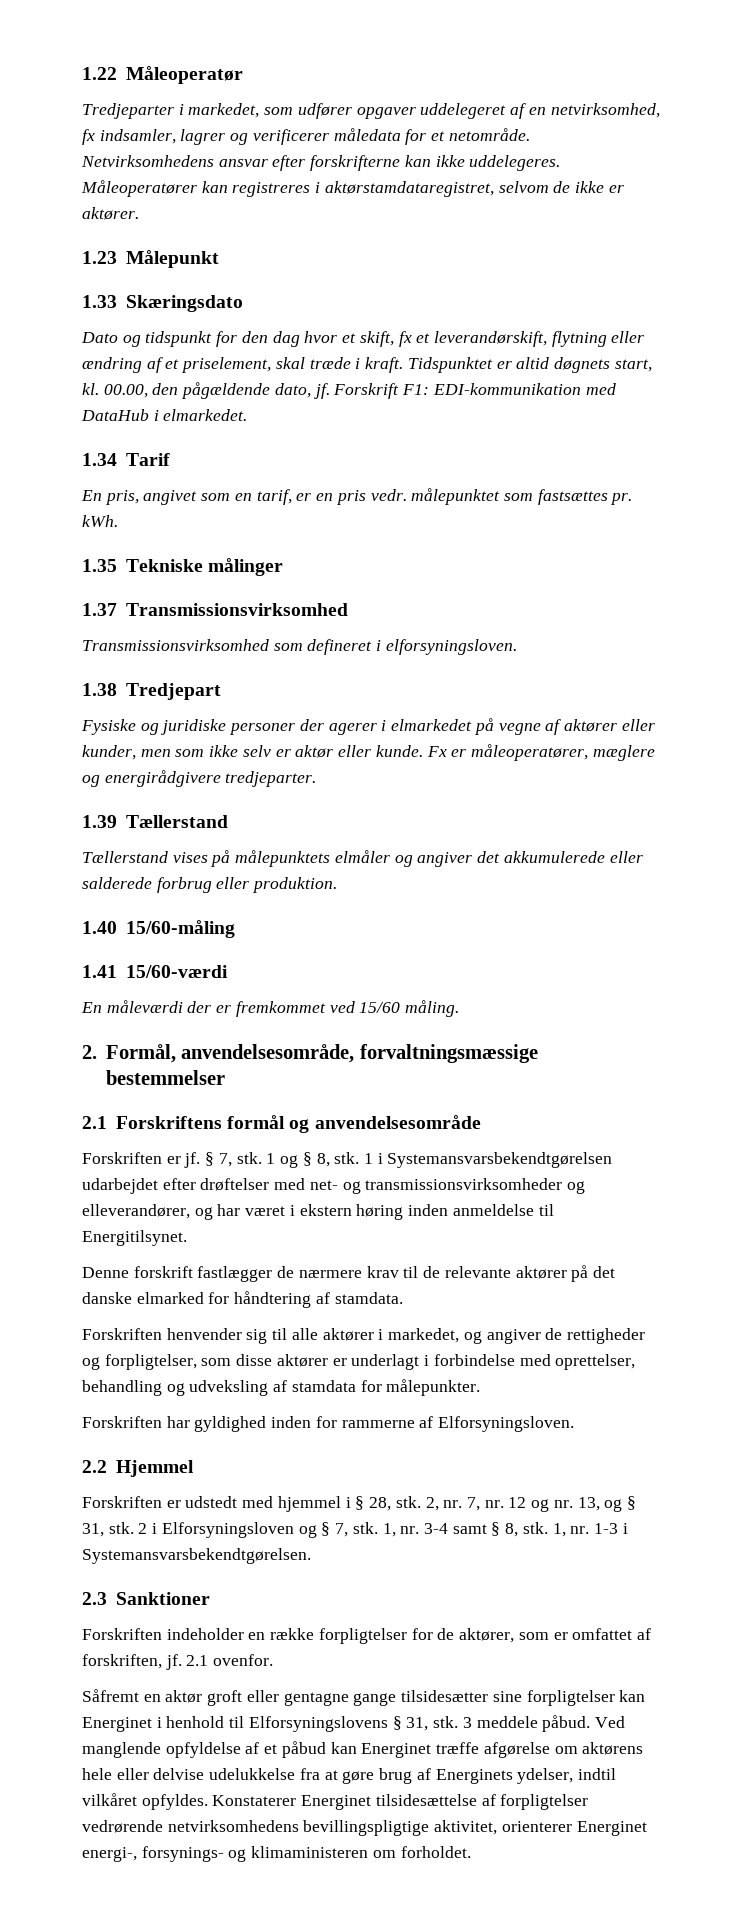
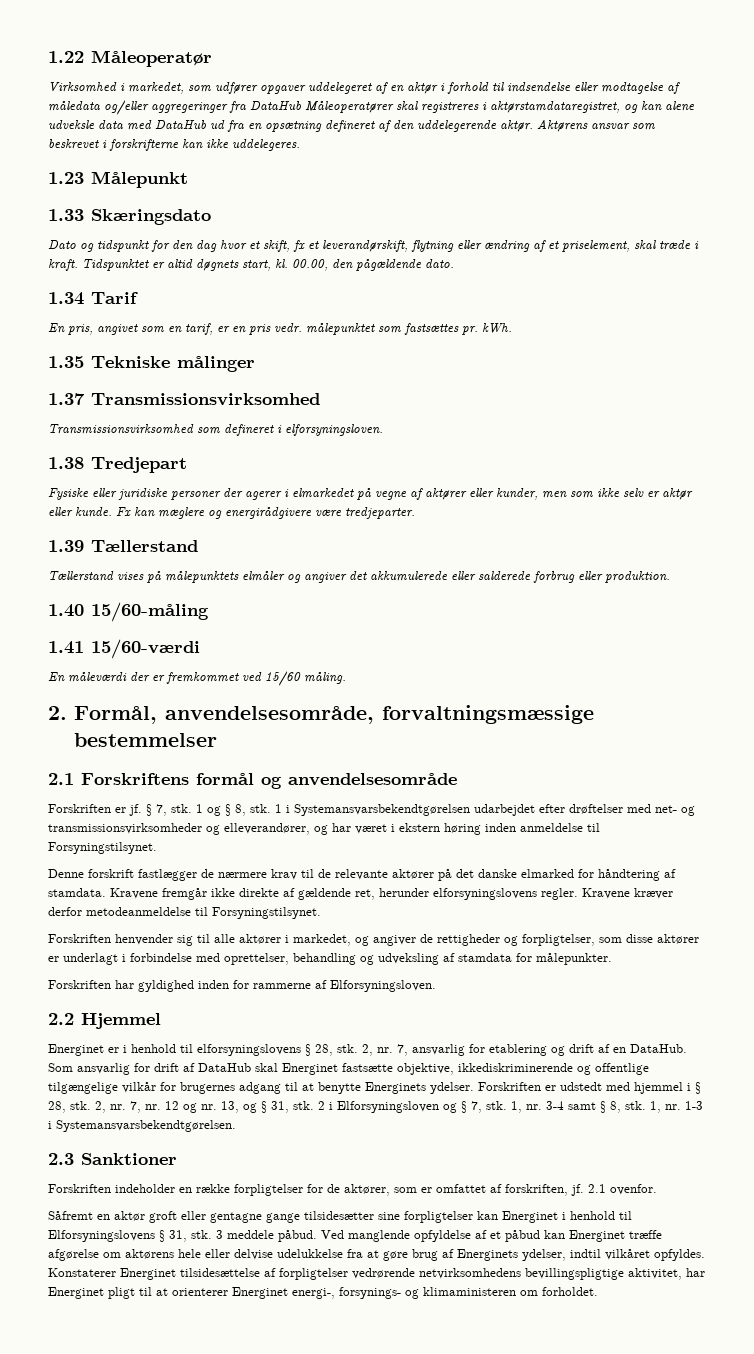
[82,103,174,119] Tredjeparter -> [48,82,117,92] Virksomhed
[550,103,660,118] [82,128,530,145] [81,155,561,171] [81,180,624,197] [82,207,139,220] netvirksomhed, fx indsamler, lagrer og verificerer måledata for et netområde. Netvirksomhedens ansvar efter forskrifterne kan ikke uddelegeres. Måleoperatører kan registreres i aktørstamdataregistret, selvom de ikke er aktører. -> [407,82,680,94] [48,100,695,115] [48,119,655,132] [48,139,300,151] aktør i forhold til indsendelse eller modtagelse af måledata og/eller aggregeringer fra DataHub Måleoperatører skal registreres i aktørstamdataregistret, og kan alene udveksle data med DataHub ud fra en opsætning defineret af den uddelegerende aktør. Aktørens ansvar som beskrevet i forskrifterne kan ikke uddelegeres.
[274,383,616,399] [81,409,248,421] dato, jf. Forskrift F1: EDI-kommunikation med DataHub i elmarkedet. -> [425,259,454,268] dato.
[140,723,159,735] og -> [92,488,117,498] eller
[451,744,588,761] er måleoperatører, -> [134,507,155,517] kan
(221, 778) none -> [315,509,342,517] være
[82,1230,187,1246] Energitilsynet. -> [48,842,157,854] Forsyningstilsynet.
(403, 1298) none -> [110,888,673,900] [48,907,321,919] Kravene fremgår ikke direkte af gældende ret, herunder elforsyningslovens regler. Kravene kræver derfor metodeanmeldelse til Forsyningstilsynet.
(194, 1468) none -> [48,1044,687,1056] [48,1063,649,1075] [48,1082,474,1094] Energinet er i henhold til elforsyningslovens § 28, stk. 2, nr. 7, ansvarlig for etablering og drift af en DataHub. Som ansvarlig for drift af DataHub skal Energinet fastsætte objektive, ikkediskriminerende og offentlige tilgængelige vilkår for brugernes adgang til at benytte Energinets ydelser.
(498, 1827) none -> [686,1268,705,1277] [48,1287,168,1299] har Energinet pligt til at

